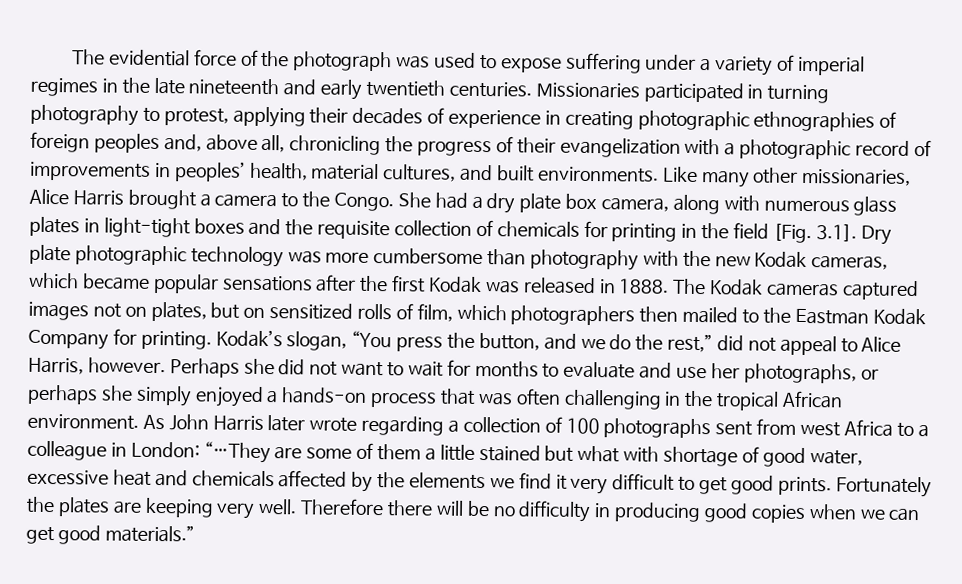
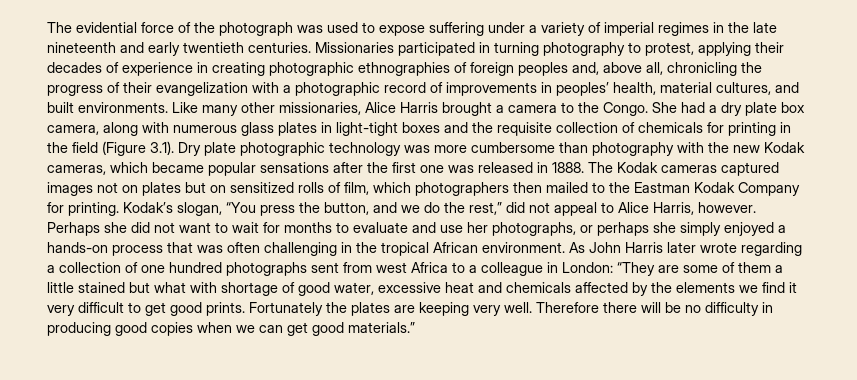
[772,223,857,244] [Fig. 3.1]. -> [102,141,174,156] (Figure 3.1).
[428,276,483,294] Kodak -> [420,165,444,173] one
[150,301,207,322] plates, -> [142,182,181,196] plates
[565,417,600,435] 100 -> [141,262,222,273] one hundred
[203,441,271,464] “…They -> [617,262,655,276] “They

